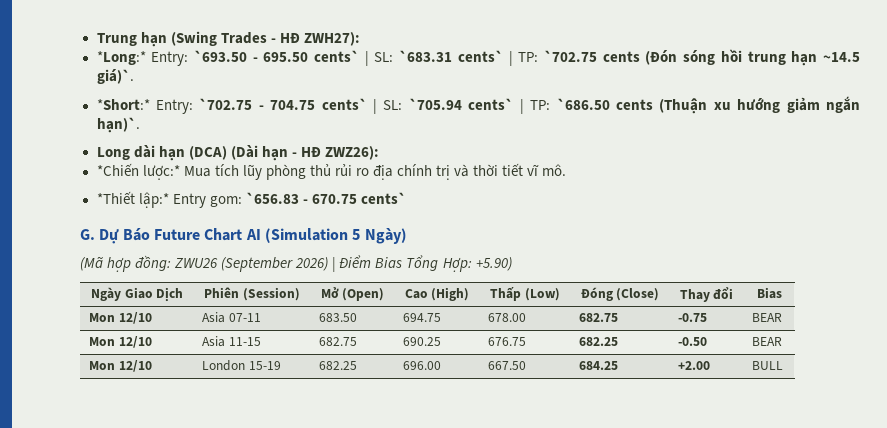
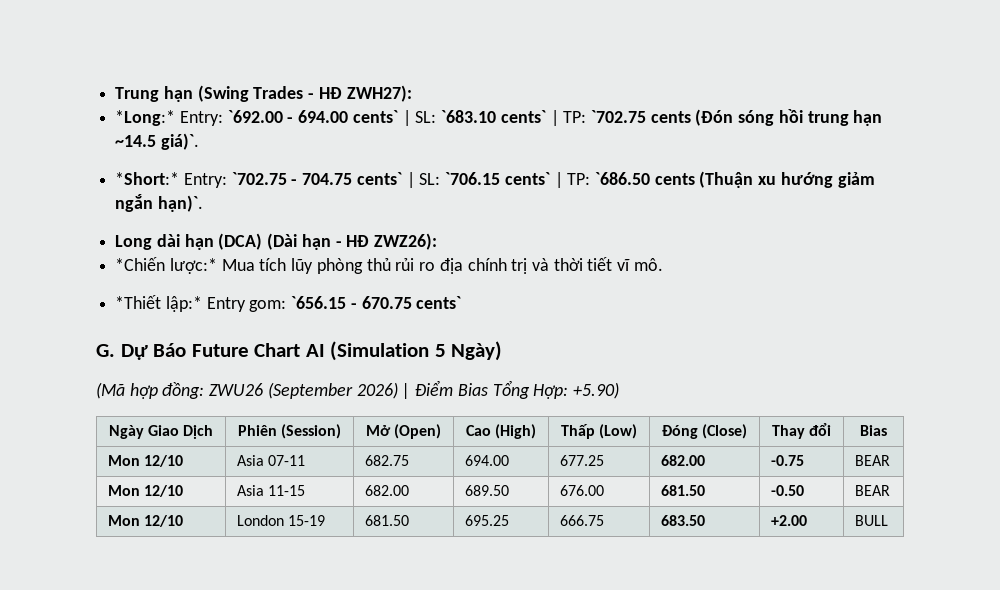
[193,50,453,66] `693.50 - 695.50 cents` | SL: `683.31 -> [227,110,497,126] `692.00 - 694.00 cents` | SL: `683.10
[408,98,462,110] `705.94 -> [445,172,501,185] `706.15
[245,192,299,204] `656.83 -> [291,296,347,309] `656.15
[319,313,358,322] [403,313,442,322] [488,313,527,322] [579,313,619,322] 683.50 | 694.75 | 678.00 | 682.75 -> [364,455,409,466] [464,455,509,466] [559,455,604,466] [660,455,705,466] 682.75 | 694.00 | 677.25 | 682.00
[319,337,358,346] [403,337,442,346] [488,337,527,346] [579,337,619,346] 682.75 | 690.25 | 676.75 | 682.25 -> [364,485,409,496] [464,485,509,496] [559,485,604,496] [660,485,705,496] 682.00 | 689.50 | 676.00 | 681.50
[319,361,358,370] [403,361,442,370] [488,361,527,370] [579,361,619,370] 682.25 | 696.00 | 667.50 | 684.25 -> [364,515,409,526] [464,515,509,526] [559,515,604,526] [660,515,705,526] 681.50 | 695.25 | 666.75 | 683.50

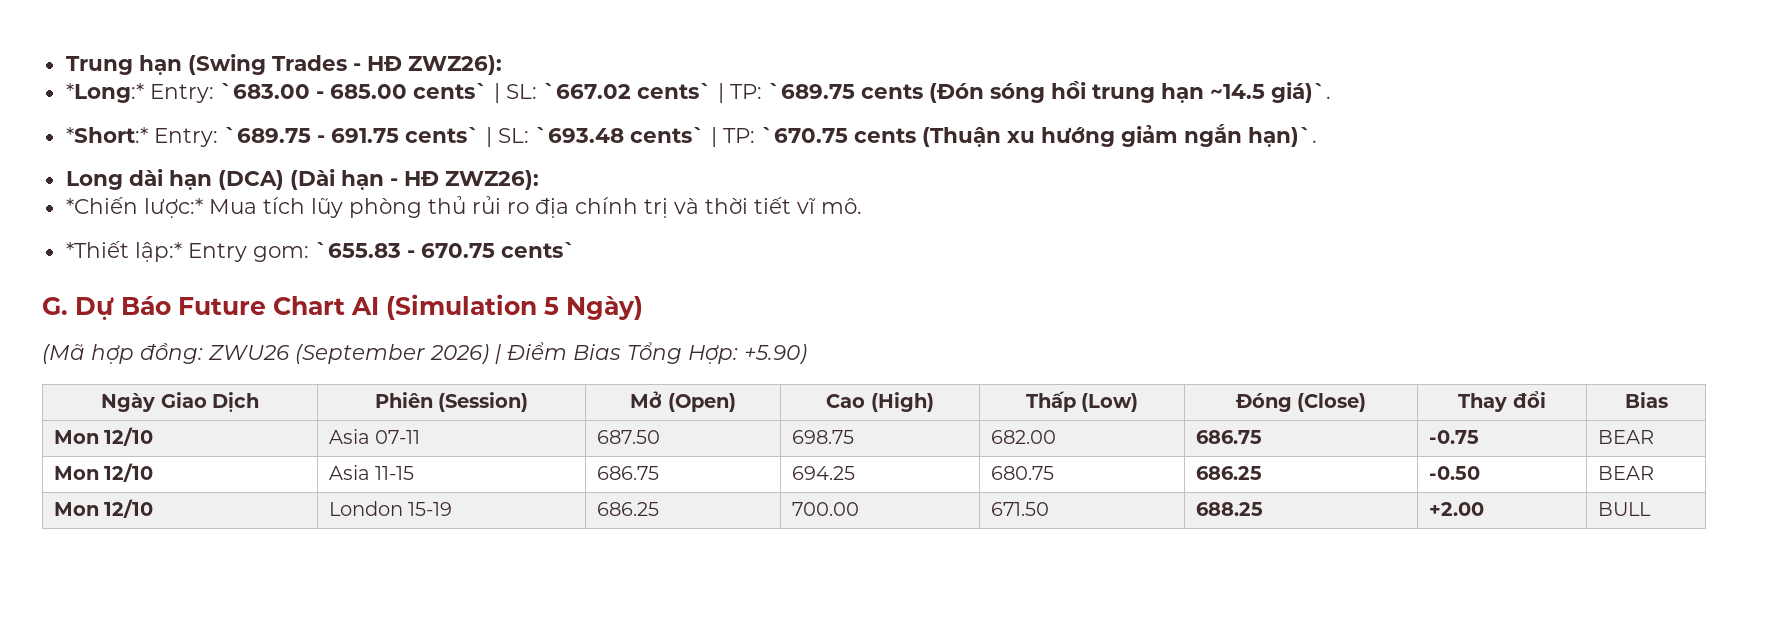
[346,85,412,102] ZWH27): -> [407,55,502,75] ZWZ26):
[227,110,646,126] `692.00 - 694.00 cents` | SL: `683.10 cents` | TP: `702.75 -> [219,83,855,103] `683.00 - 685.00 cents` | SL: `667.02 cents` | TP: `689.75
[231,172,650,188] `702.75 - 704.75 cents` | SL: `706.15 cents` | TP: `686.50 -> [223,127,848,147] `689.75 - 691.75 cents` | SL: `693.48 cents` | TP: `670.75
[291,296,347,309] `656.15 -> [314,242,401,258] `655.83
[364,455,409,466] [464,455,509,466] [559,455,604,466] [660,455,705,466] 682.75 | 694.00 | 677.25 | 682.00 -> [596,430,660,444] [791,430,854,444] [990,430,1056,444] [1195,430,1262,444] 687.50 | 698.75 | 682.00 | 686.75
[364,485,409,496] [464,485,509,496] [559,485,604,496] [660,485,705,496] 682.00 | 689.50 | 676.00 | 681.50 -> [596,466,659,480] [791,466,855,480] [990,466,1054,480] [1195,466,1262,480] 686.75 | 694.25 | 680.75 | 686.25
[364,515,409,526] [464,515,509,526] [559,515,604,526] [660,515,705,526] 681.50 | 695.25 | 666.75 | 683.50 -> [596,502,659,516] [791,502,859,516] [990,502,1049,516] [1195,502,1263,516] 686.25 | 700.00 | 671.50 | 688.25

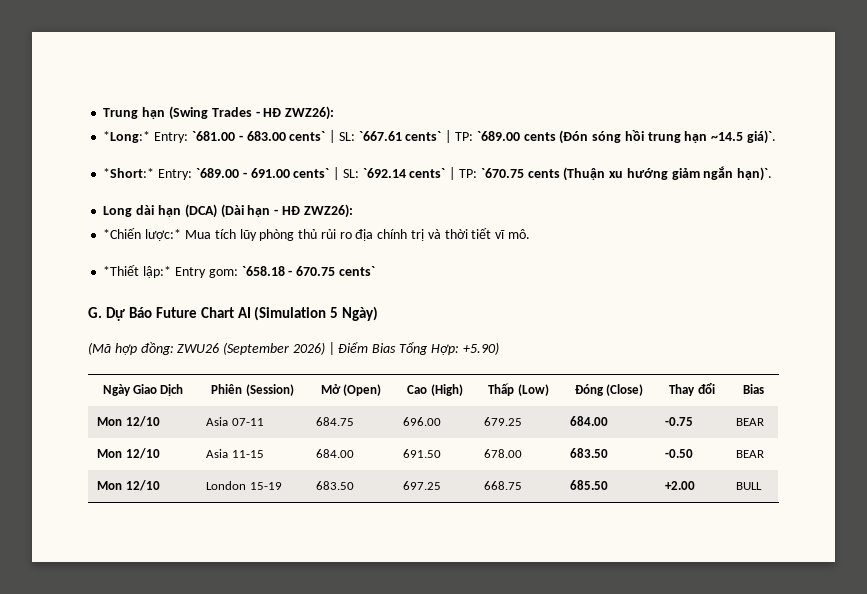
[219,83,855,103] `683.00 - 685.00 cents` | SL: `667.02 cents` | TP: `689.75 -> [191,130,520,143] `681.00 - 683.00 cents` | SL: `667.61 cents` | TP: `689.00
[223,127,624,147] `689.75 - 691.75 cents` | SL: `693.48 -> [195,167,406,180] `689.00 - 691.00 cents` | SL: `692.14
[314,242,401,258] `655.83 -> [241,266,285,276] `658.18
[596,430,660,444] [791,430,854,444] [990,430,1056,444] [1195,430,1262,444] 687.50 | 698.75 | 682.00 | 686.75 -> [316,417,355,426] [403,417,442,426] [484,417,523,426] [570,416,609,426] 684.75 | 696.00 | 679.25 | 684.00
[596,466,659,480] [791,466,855,480] [990,466,1054,480] [1195,466,1262,480] 686.75 | 694.25 | 680.75 | 686.25 -> [316,449,355,458] [403,449,442,458] [484,449,523,458] [570,448,609,458] 684.00 | 691.50 | 678.00 | 683.50
[596,502,659,516] [791,502,859,516] [990,502,1049,516] [1195,502,1263,516] 686.25 | 700.00 | 671.50 | 688.25 -> [316,481,355,490] [403,481,442,490] [484,481,523,490] [570,480,609,490] 683.50 | 697.25 | 668.75 | 685.50

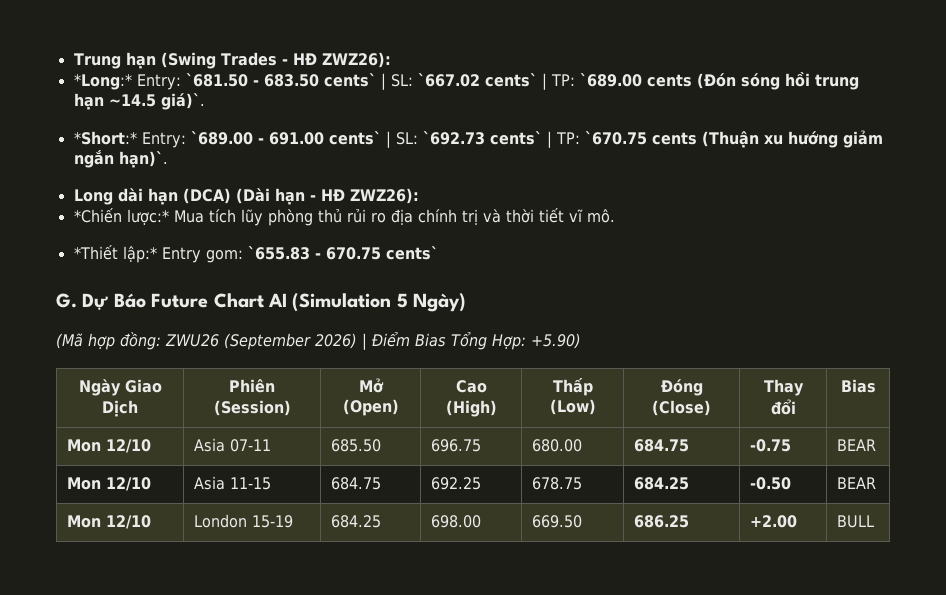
[191,130,402,143] `681.00 - 683.00 cents` | SL: `667.61 -> [185,73,480,90] `681.50 - 683.50 cents` | SL: `667.02
[362,168,406,178] `692.14 -> [422,131,485,145] `692.73
[241,266,285,276] `658.18 -> [247,246,310,260] `655.83
[316,417,355,426] [403,417,442,426] [484,417,523,426] [570,416,609,426] 684.75 | 696.00 | 679.25 | 684.00 -> [331,439,382,452] [431,439,482,452] [532,439,583,452] [634,439,690,452] 685.50 | 696.75 | 680.00 | 684.75
[316,449,355,458] [403,449,442,458] [484,449,523,458] [570,448,609,458] 684.00 | 691.50 | 678.00 | 683.50 -> [331,477,382,490] [431,477,482,490] [532,477,583,490] [634,477,690,490] 684.75 | 692.25 | 678.75 | 684.25
[316,481,355,490] [403,481,442,490] [484,481,523,490] [570,480,609,490] 683.50 | 697.25 | 668.75 | 685.50 -> [331,515,382,528] [431,515,482,528] [532,515,583,528] [634,515,690,528] 684.25 | 698.00 | 669.50 | 686.25

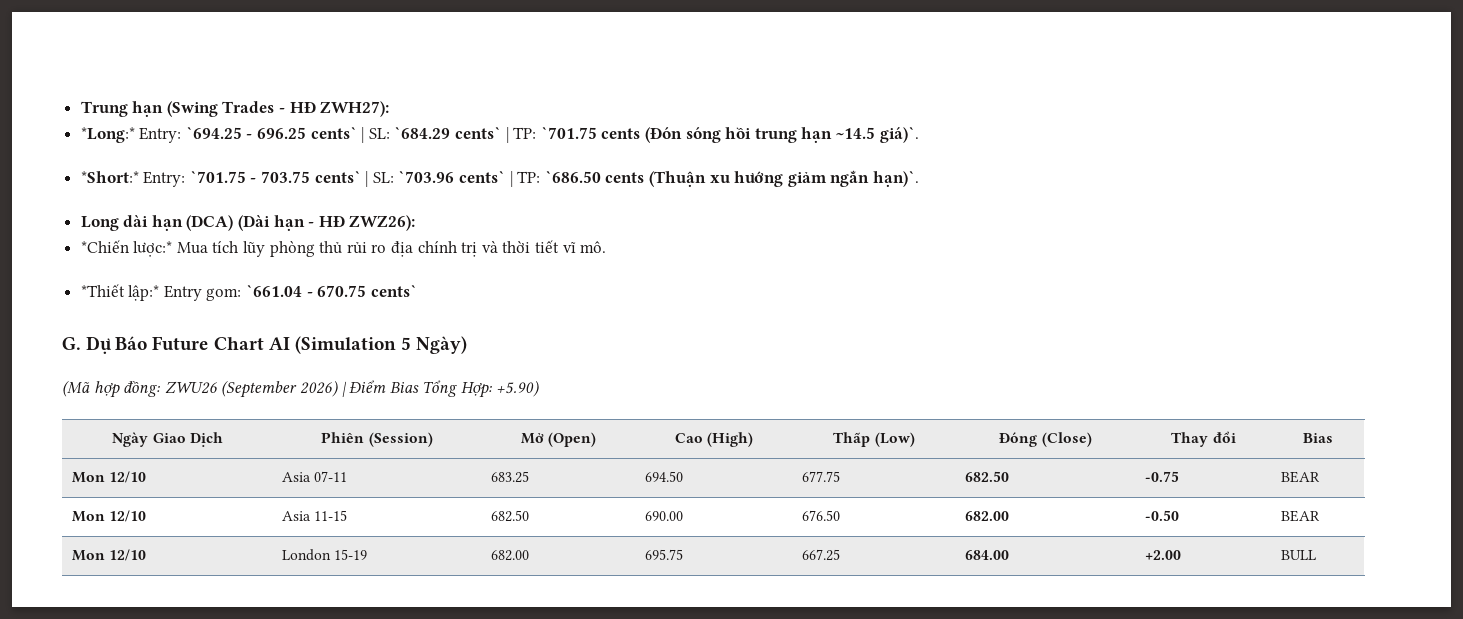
[321,52,391,68] ZWZ26): -> [320,101,390,117] ZWH27):
[185,73,642,90] `681.50 - 683.50 cents` | SL: `667.02 cents` | TP: `689.00 -> [185,127,597,143] `694.25 - 696.25 cents` | SL: `684.29 cents` | TP: `701.75
[190,131,647,148] `689.00 - 691.00 cents` | SL: `692.73 cents` | TP: `670.75 -> [189,171,601,187] `701.75 - 703.75 cents` | SL: `703.96 cents` | TP: `686.50
[247,246,310,260] `655.83 -> [246,285,303,297] `661.04
[331,439,382,452] [431,439,482,452] [532,439,583,452] [634,439,690,452] 685.50 | 696.75 | 680.00 | 684.75 -> [491,471,530,483] [645,471,684,482] [802,471,841,482] [965,471,1010,482] 683.25 | 694.50 | 677.75 | 682.50
[331,477,382,490] [431,477,482,490] [532,477,583,490] [634,477,690,490] 684.75 | 692.25 | 678.75 | 684.25 -> [491,510,530,522] [645,511,684,521] [802,510,841,521] [965,511,1010,521] 682.50 | 690.00 | 676.50 | 682.00
[331,515,382,528] [431,515,482,528] [532,515,583,528] [634,515,690,528] 684.25 | 698.00 | 669.50 | 686.25 -> [491,550,530,561] [645,549,684,560] [802,549,841,561] [965,550,1010,560] 682.00 | 695.75 | 667.25 | 684.00

